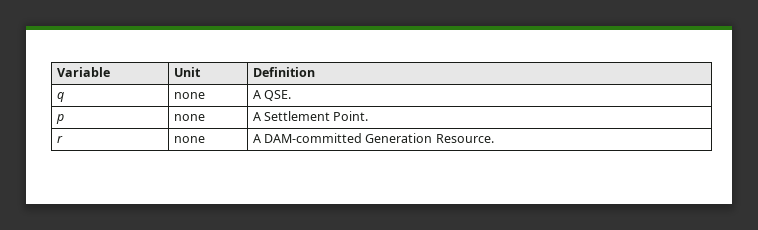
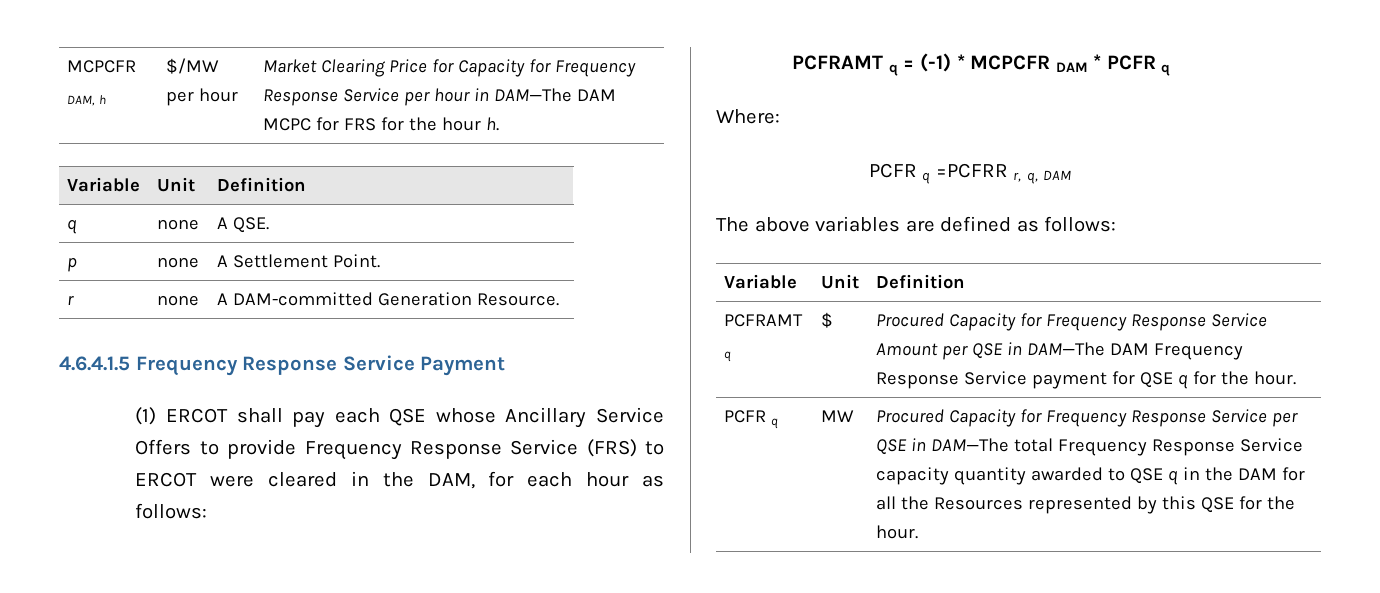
(56, 72) none -> [67,60,137,73] [67,95,107,106] [166,58,220,74] [166,88,239,106] [263,59,637,77] [263,88,617,106] [263,117,500,131] MCPCFR DAM, h | $/MW per hour | Market Clearing Price for Capacity for Frequency Response Service per hour in DAM—The DAM MCPC for FRS for the hour h. //
(494, 138) none -> [59,355,506,376] [135,407,664,428] [135,439,664,460] [135,471,664,489] [135,503,208,519] [792,53,1171,76] [716,109,780,124] [868,163,1072,184] [716,216,1117,232] [724,274,798,289] [821,274,860,289] [876,274,966,289] [724,314,804,327] [724,351,732,362] [821,312,834,328] [876,313,1268,331] [876,342,1244,360] [876,371,1297,389] [724,410,779,429] [821,410,855,422] [876,409,1299,427] [876,438,1304,456] [876,467,1306,485] [876,496,1296,514] [876,525,919,539] // 4.6.4.1.5 Frequency Response Service Payment // (1) ERCOT shall pay each QSE whose Ancillary Service Offers to provide Frequency Response Service (FRS) to ERCOT were cleared in the DAM, for each hour as follows: // PCFRAMT q = (-1) * MCPCFR DAM * PCFR q // Where: // PCFR q =PCFRR r, q, DAM // The above variables are defined as follows: // Variable | Unit | Definition // PCFRAMT q | $ | Procured Capacity for Frequency Response Service Amount per QSE in DAM—The DAM Frequency Response Service payment for QSE q for the hour. // PCFR q | MW | Procured Capacity for Frequency Response Service per QSE in DAM—The total Frequency Response Service capacity quantity awarded to QSE q in the DAM for all the Resources represented by this QSE for the hour.

